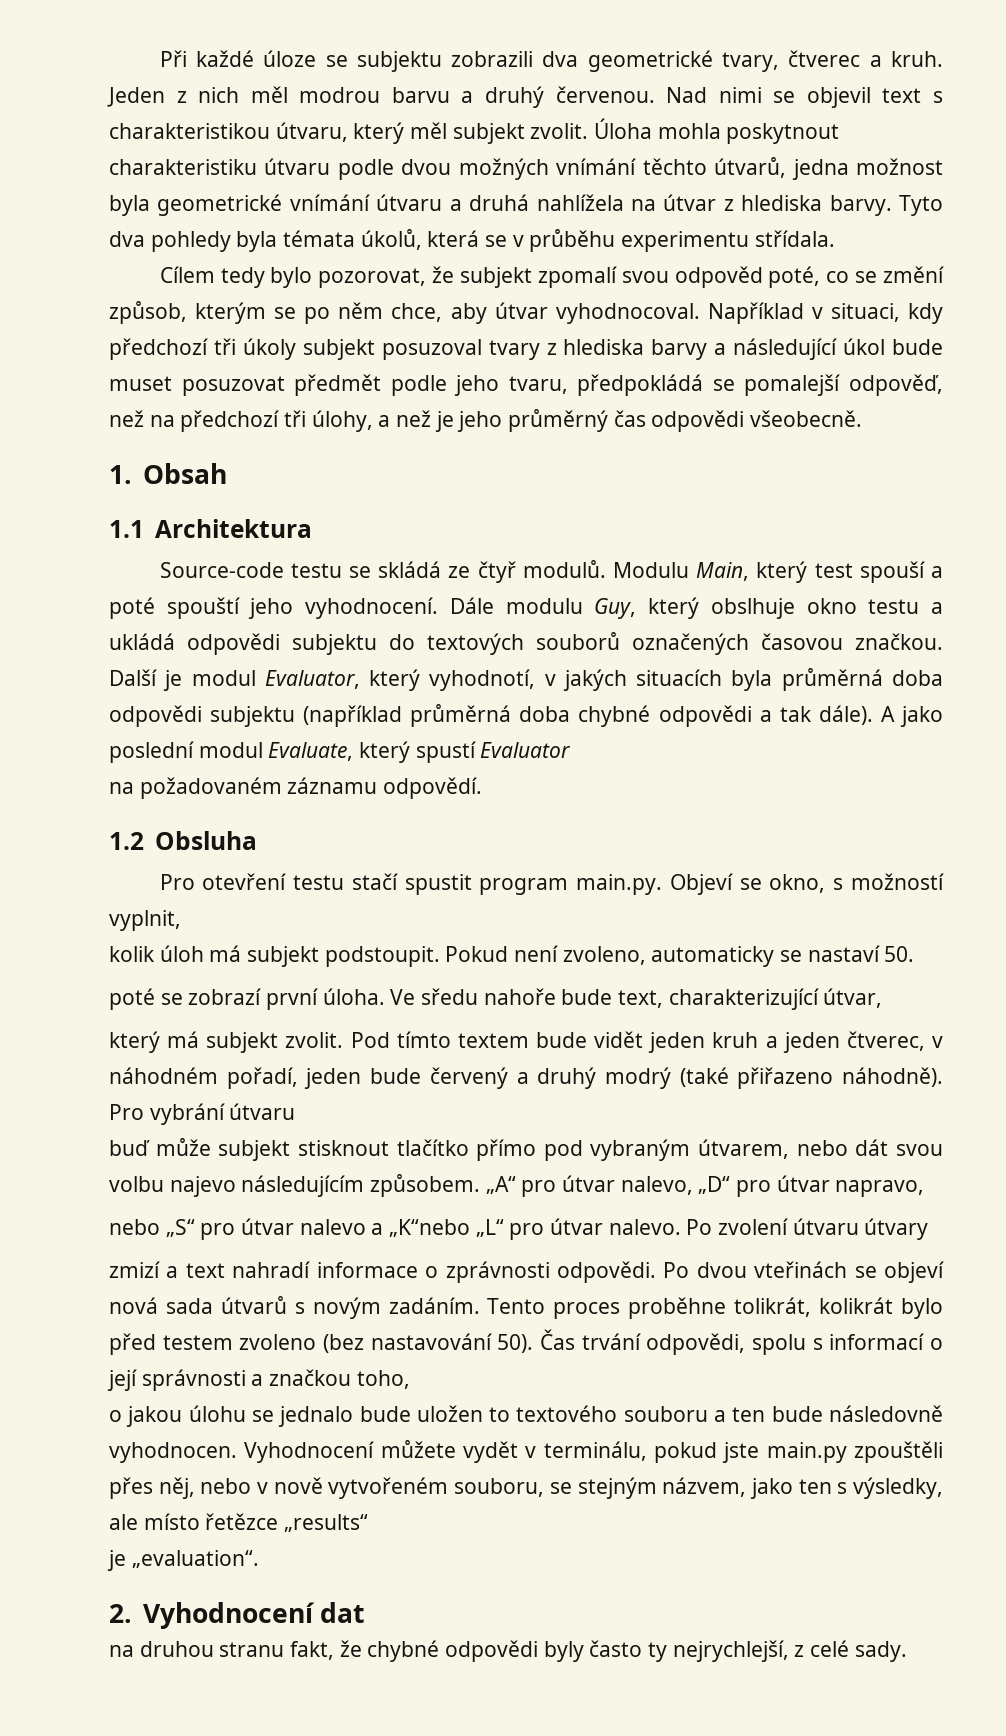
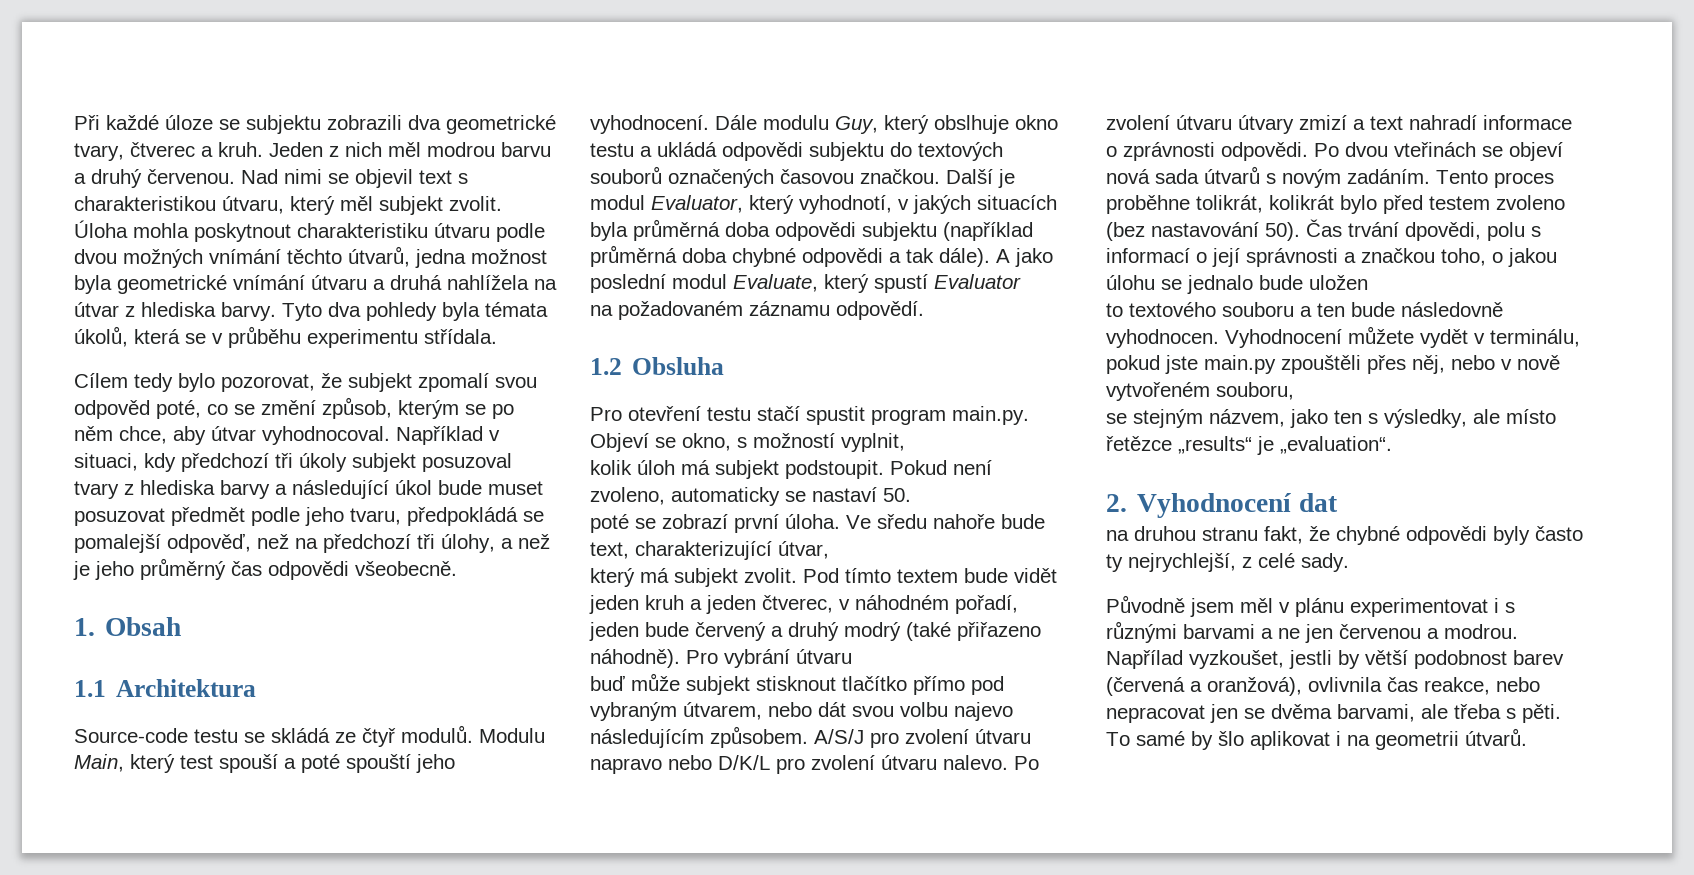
[485,1175,925,1197] [109,1218,604,1240] „A“ pro útvar nalevo, „D“ pro útvar napravo, // nebo „S“ pro útvar nalevo a „K“nebo „L“ pro útvar -> [814,729,1031,748] [590,755,937,774] A/S/J pro zvolení útvaru napravo nebo D/K/L pro zvolení útvaru
(929, 1229) // -> (1294, 124) none
[646,1333,806,1355] odpovědi, spolu -> [1405,222,1525,241] dpovědi, polu
(410, 1379) // -> (1486, 257) none
(483, 1413) none -> (1368, 282) //
(545, 1487) none -> (1294, 391) //
(369, 1523) // -> (1252, 445) none
(907, 1651) none -> [1106,595,1515,617] [1106,621,1518,643] [1106,650,1564,669] [1106,677,1540,696] [1106,704,1561,723] [1106,728,1527,750] // Původně jsem měl v plánu experimentovat i s různými barvami a ne jen červenou a modrou. Napřílad vyzkoušet, jestli by větší podobnost barev (červená a oranžová), ovlivnila čas reakce, nebo nepracovat jen se dvěma barvami, ale třeba s pěti. To samé by šlo aplikovat i na geometrii útvarů.

